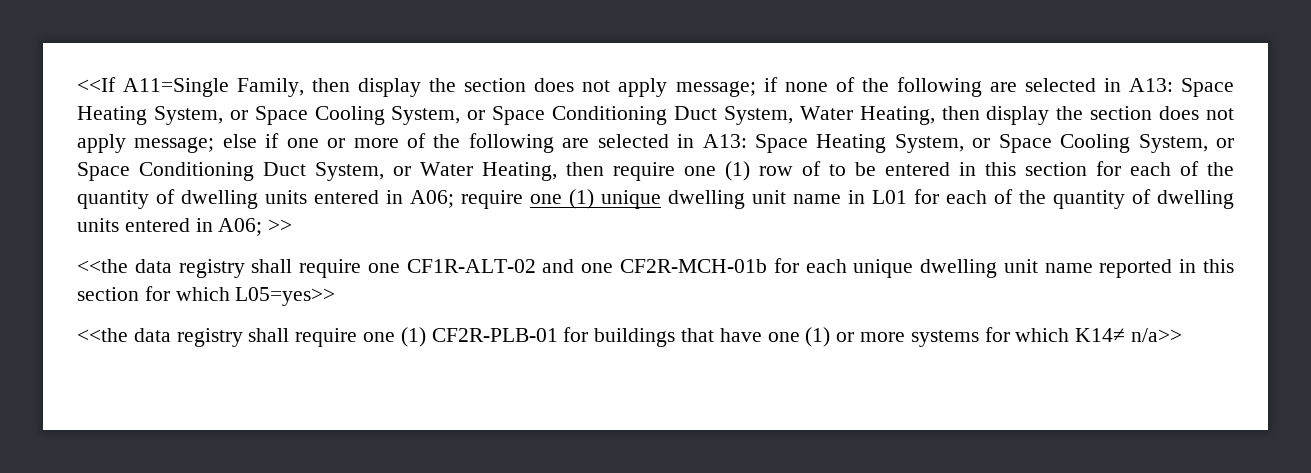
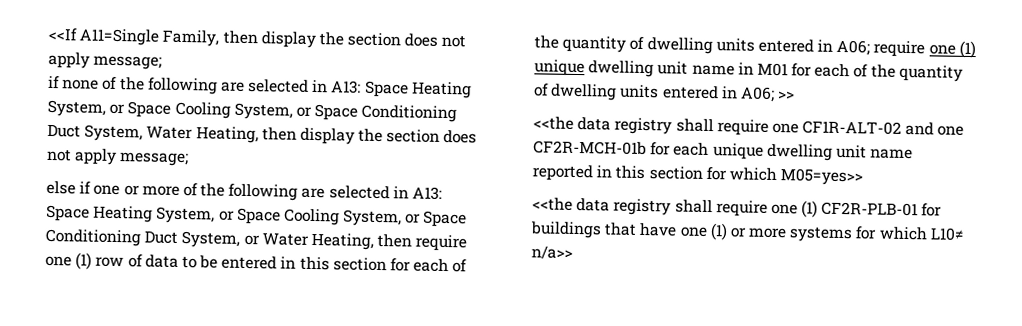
(756, 89) none -> (163, 62) //
(215, 145) none -> (190, 159) //
(821, 168) none -> [144,254,179,268] data
[872,190,907,204] L01 -> [756,62,788,77] M01
[235,287,336,306] L05=yes>> -> [780,168,864,186] M05=yes>>
[1075,328,1126,342] K14≠ -> [929,227,964,241] L10≠

